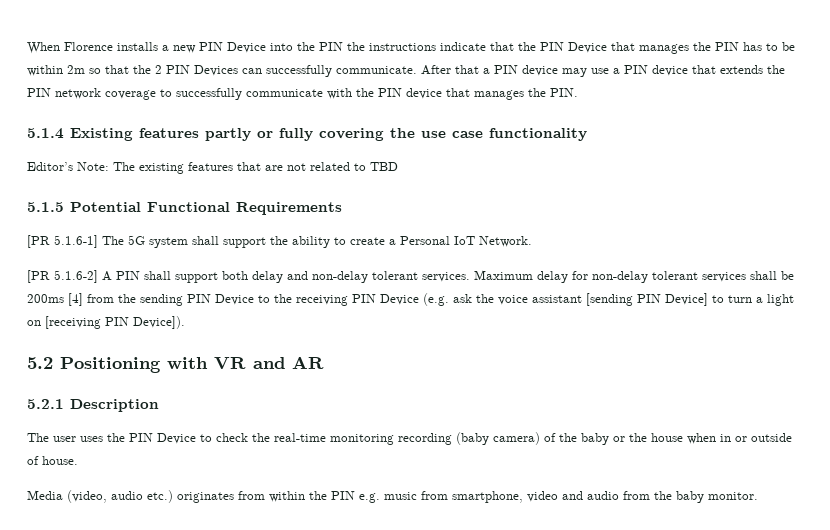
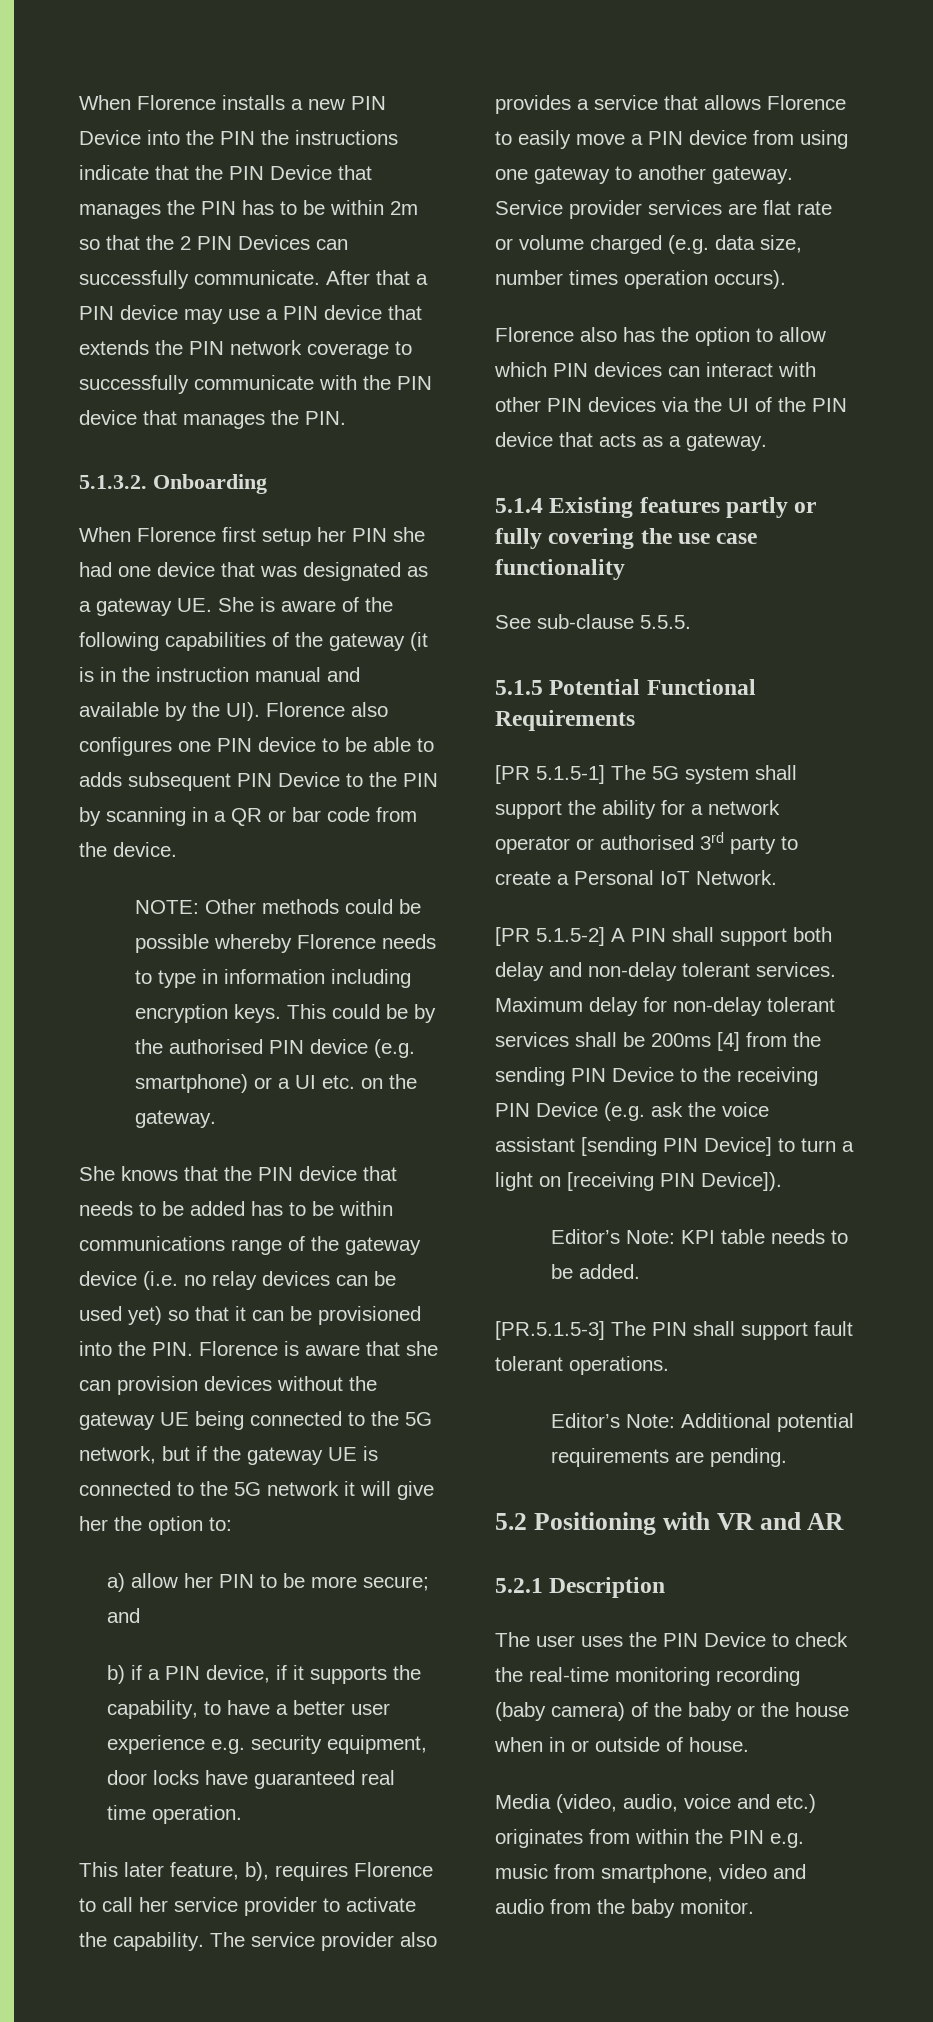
(578, 92) none -> [79,474,267,494] [79,527,425,546] [79,562,428,581] [79,597,393,616] [79,632,428,651] [79,667,360,682] [79,702,388,721] [79,737,434,756] [79,772,438,791] [79,807,417,826] [79,842,177,857] [134,899,421,914] [134,934,436,953] [134,969,411,988] [134,1004,436,1023] [134,1039,415,1058] [134,1074,417,1093] [134,1110,216,1128] [79,1166,397,1181] [79,1201,393,1216] [79,1236,421,1255] [79,1271,396,1290] [79,1306,421,1325] [79,1341,438,1356] [79,1376,377,1395] [79,1411,432,1430] [79,1446,378,1465] [79,1481,434,1500] [79,1516,232,1535] [106,1573,429,1592] [106,1608,140,1623] [106,1665,421,1684] [106,1700,390,1719] [106,1735,427,1754] [106,1770,395,1789] [106,1805,242,1824] [79,1862,433,1881] [79,1897,416,1916] [79,1932,437,1951] [495,95,846,114] [495,130,848,149] [495,165,793,184] [495,200,832,219] [495,235,802,254] [495,270,786,289] [495,327,826,346] [494,362,816,377] [495,397,847,412] [495,432,767,451] // 5.1.3.2. Onboarding // When Florence first setup her PIN she had one device that was designated as a gateway UE. She is aware of the following capabilities of the gateway (it is in the instruction manual and available by the UI). Florence also configures one PIN device to be able to adds subsequent PIN Device to the PIN by scanning in a QR or bar code from the device. // NOTE: Other methods could be possible whereby Florence needs to type in information including encryption keys. This could be by the authorised PIN device (e.g. smartphone) or a UI etc. on the gateway. // She knows that the PIN device that needs to be added has to be within communications range of the gateway device (i.e. no relay devices can be used yet) so that it can be provisioned into the PIN. Florence is aware that she can provision devices without the gateway UE being connected to the 5G network, but if the gateway UE is connected to the 5G network it will give her the option to: // a) allow her PIN to be more secure; and // b) if a PIN device, if it supports the capability, to have a better user experience e.g. security equipment, door locks have guaranteed real time operation. // This later feature, b), requires Florence to call her service provider to activate the capability. The service provider also provides a service that allows Florence to easily move a PIN device from using one gateway to another gateway. Service provider services are flat rate or volume charged (e.g. data size, number times operation occurs). // Florence also has the option to allow which PIN devices can interact with other PIN devices via the UI of the PIN device that acts as a gateway.
[27,162,398,174] Editor’s Note: The existing features that are not related to TBD -> [495,614,691,629] See sub-clause 5.5.5.
[54,235,98,248] 5.1.6-1] -> [536,765,605,784] 5.1.5-1]
(330, 242) none -> [661,800,780,815] [495,832,776,854] for a network operator or authorised 3rd party
[54,270,98,283] 5.1.6-2] -> [536,927,605,946] 5.1.5-2]
(185, 322) none -> [550,1229,848,1244] [550,1264,640,1279] [495,1321,853,1340] [495,1356,669,1375] [550,1413,854,1432] [550,1448,787,1467] // Editor’s Note: KPI table needs to be added. // [PR.5.1.5-3] The PIN shall support fault tolerant operations. // Editor’s Note: Additional potential requirements are pending.
[111,491,143,500] audio -> [623,1794,770,1812] audio, voice and

